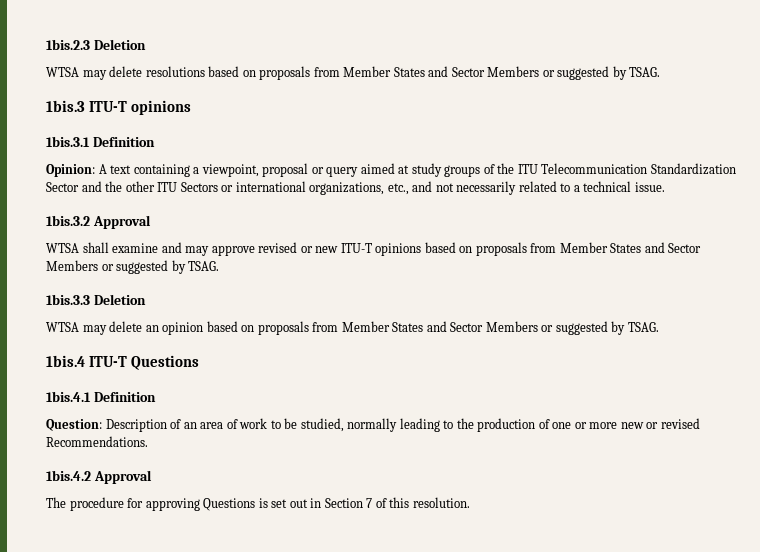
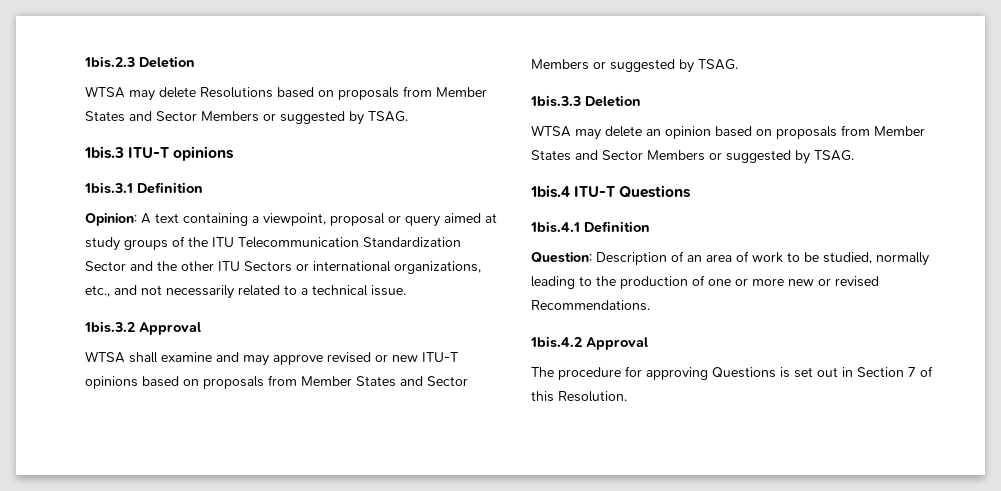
[145,66,205,77] resolutions -> [200,87,273,98] Resolutions
[412,497,470,508] resolution. -> [558,391,627,402] Resolution.

